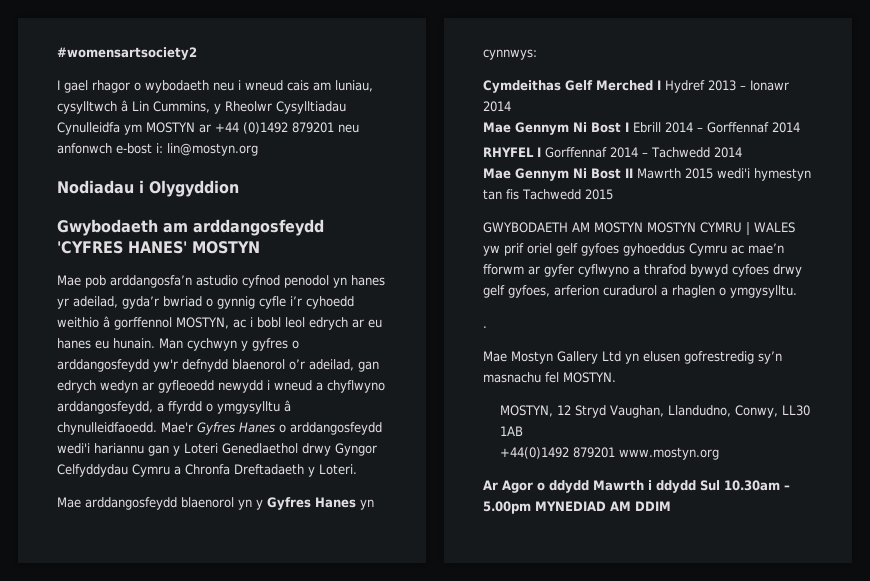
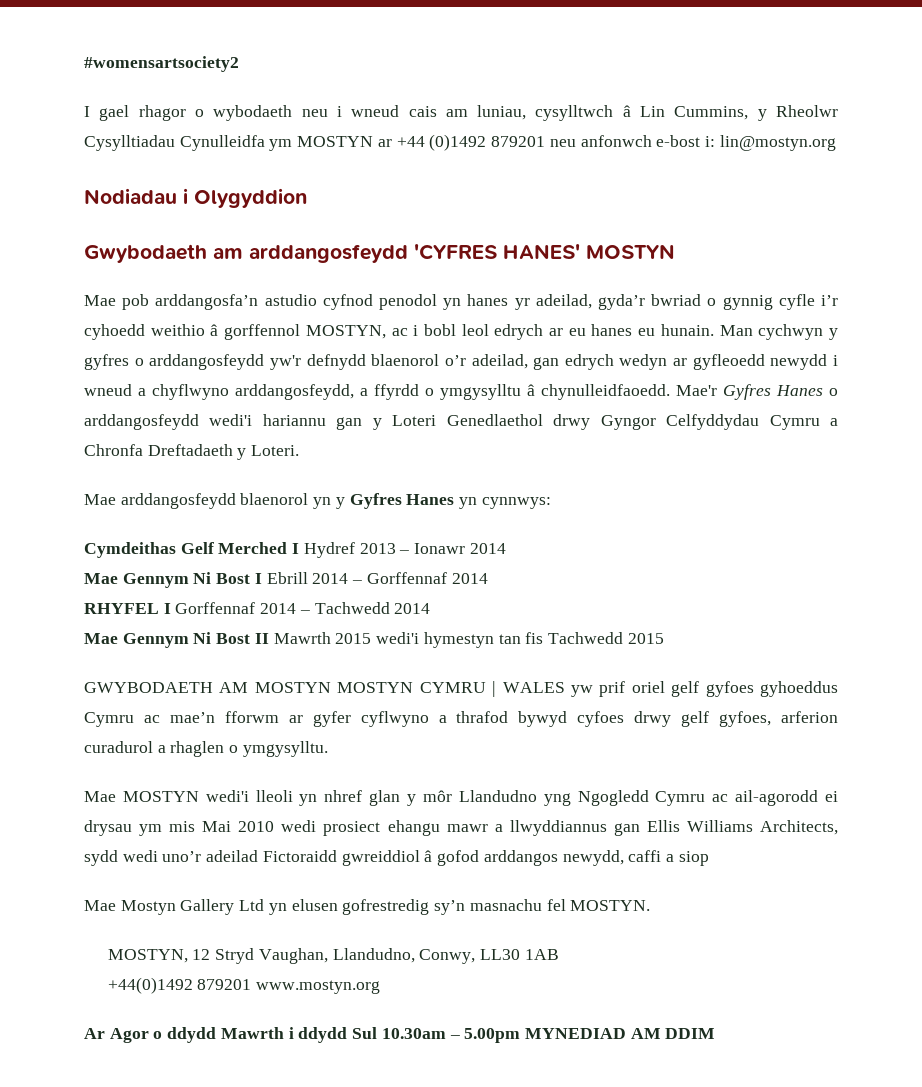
[483,326,487,328] . -> [84,790,839,806] [84,820,838,836] [84,850,709,866] Mae MOSTYN wedi'i lleoli yn nhref glan y môr Llandudno yng Ngogledd Cymru ac ail-agorodd ei drysau ym mis Mai 2010 wedi prosiect ehangu mawr a llwyddiannus gan Ellis Williams Architects, sydd wedi uno’r adeilad Fictoraidd gwreiddiol â gofod arddangos newydd, caffi a siop

